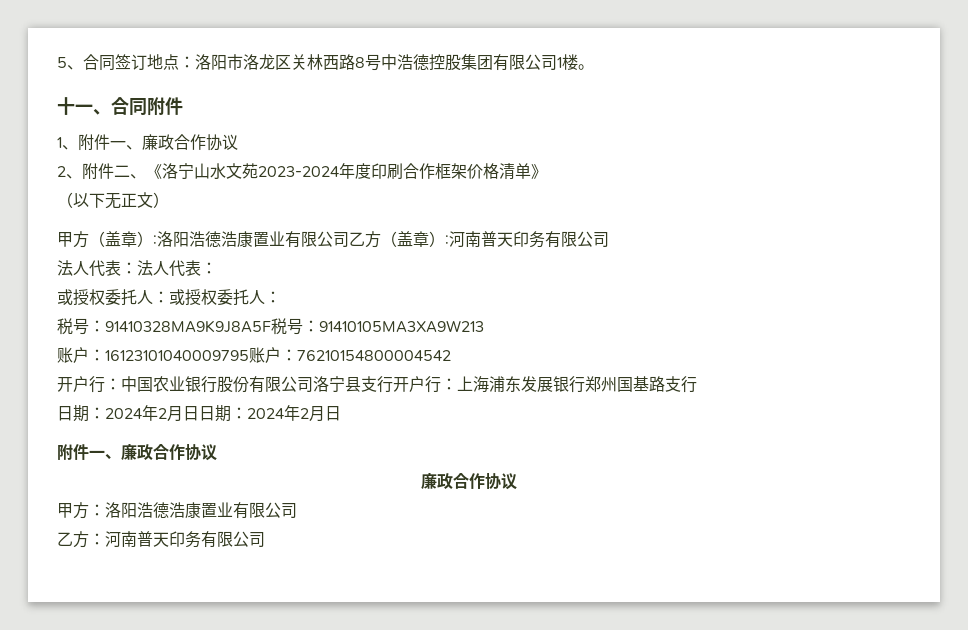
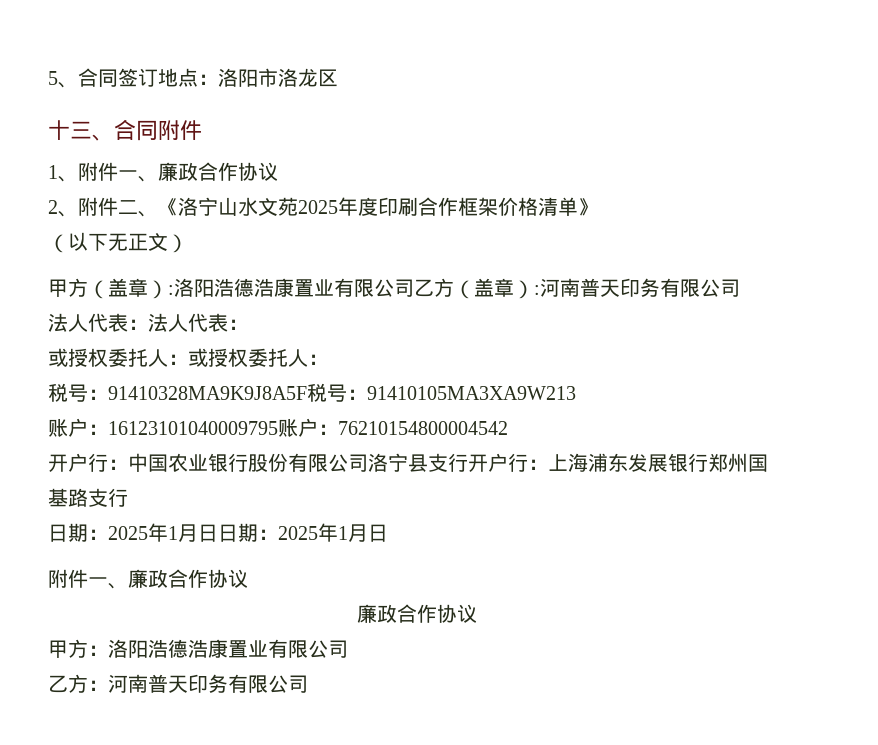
[291,54,594,71] 关林西路8号中浩德控股集团有限公司1楼。 -> (338, 78) none
[75,104,93,113] 一 -> [70,121,92,139] 三
[258,166,339,177] 2023-2024 -> [298,200,338,214] 2025
[105,405,309,422] 2024年2月日日期：2024年2 -> [108,523,348,542] 2025年1月日日期：2025年1

